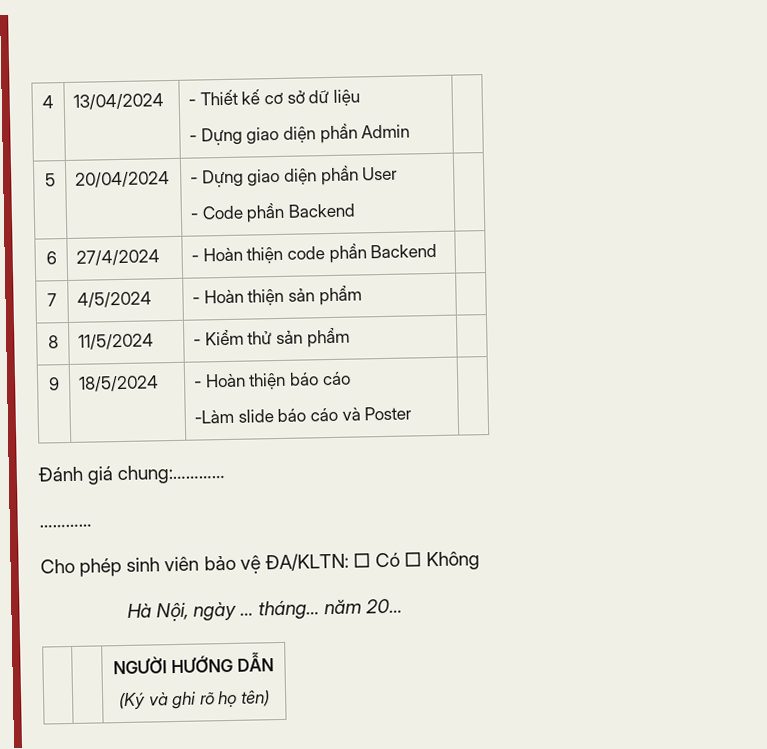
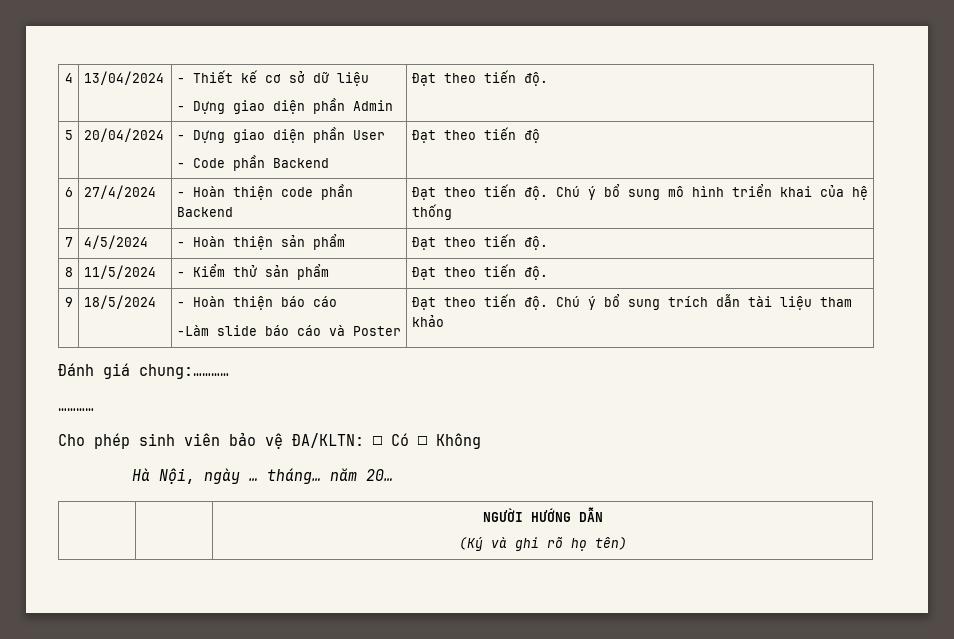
(411, 131) none -> [411,70,548,86] Đạt theo tiến độ.
(355, 210) none -> [411,127,540,143] Đạt theo tiến độ
(438, 251) none -> [411,184,868,200] [411,204,452,220] Đạt theo tiến độ. Chú ý bổ sung mô hình triển khai của hệ thống
(362, 295) none -> [411,234,548,250] Đạt theo tiến độ.
(350, 337) none -> [411,264,548,280] Đạt theo tiến độ.
(413, 413) none -> [411,294,852,310] [411,315,444,327] Đạt theo tiến độ. Chú ý bổ sung trích dẫn tài liệu tham khảo

